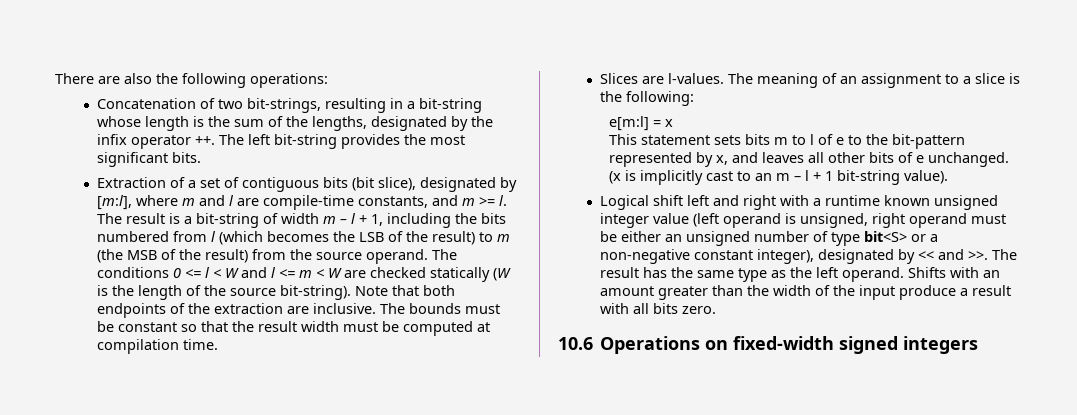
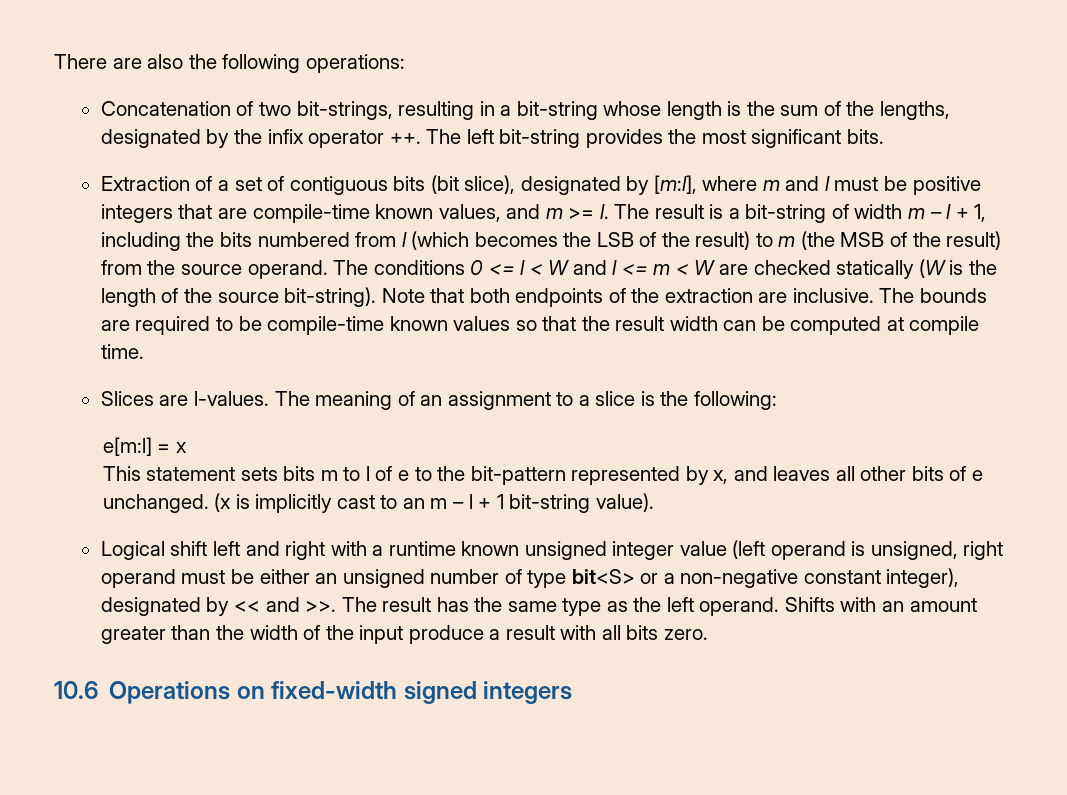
[236,195,428,210] are compile-time constants, -> [834,176,981,195] [100,204,501,223] must be positive integers that are compile-time known values,
[464,304,500,314] [96,321,177,332] must be constant -> [100,316,511,335] are required to be compile-time known values
[342,322,378,332] must -> [723,320,757,331] can
[96,339,179,354] compilation -> [909,316,980,335] compile

